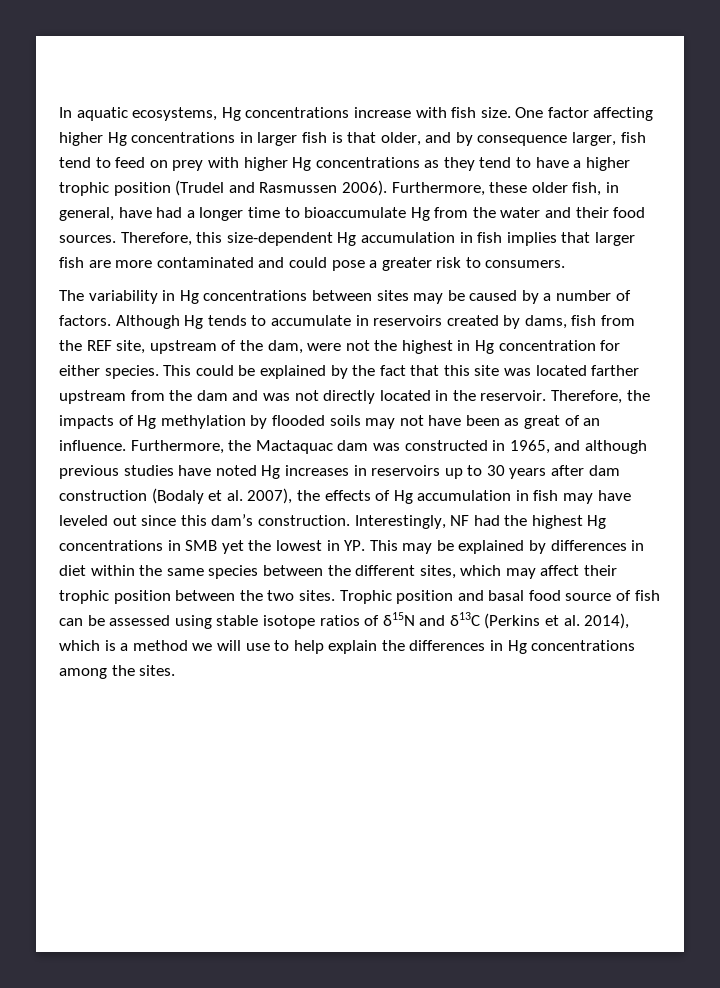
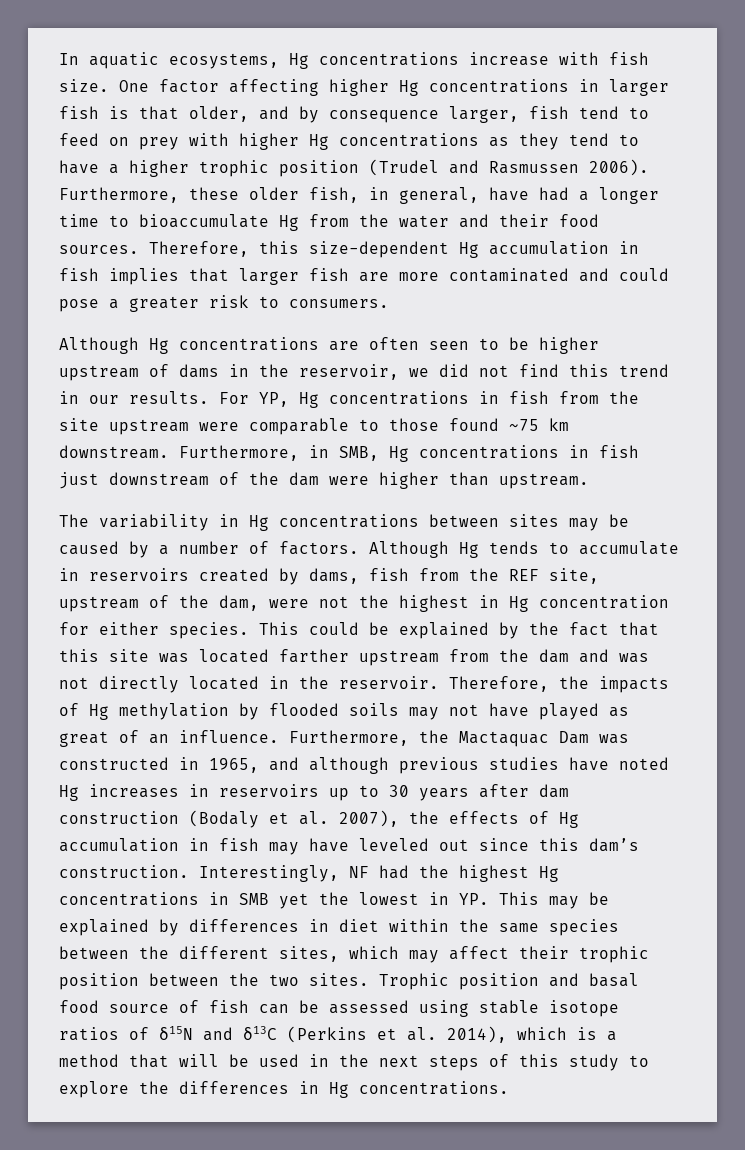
(566, 264) none -> [59,337,599,354] [59,364,669,381] [59,391,639,408] [59,418,569,435] [59,445,639,462] [59,472,589,489] // Although Hg concentrations are often seen to be higher upstream of dams in the reservoir, we did not find this trend in our results. For YP, Hg concentrations in fish from the site upstream were comparable to those found ~75 km downstream. Furthermore, in SMB, Hg concentrations in fish just downstream of the dam were higher than upstream.
[465,415,500,426] been -> [539,703,599,720] played
[337,440,369,451] dam -> [559,731,589,744] Dam
[192,640,636,654] [59,665,176,679] we will use to help explain the differences in Hg concentrations among the sites. -> [129,1054,649,1071] [59,1081,509,1098] that will be used in the next steps of this study to explore the differences in Hg concentrations.

